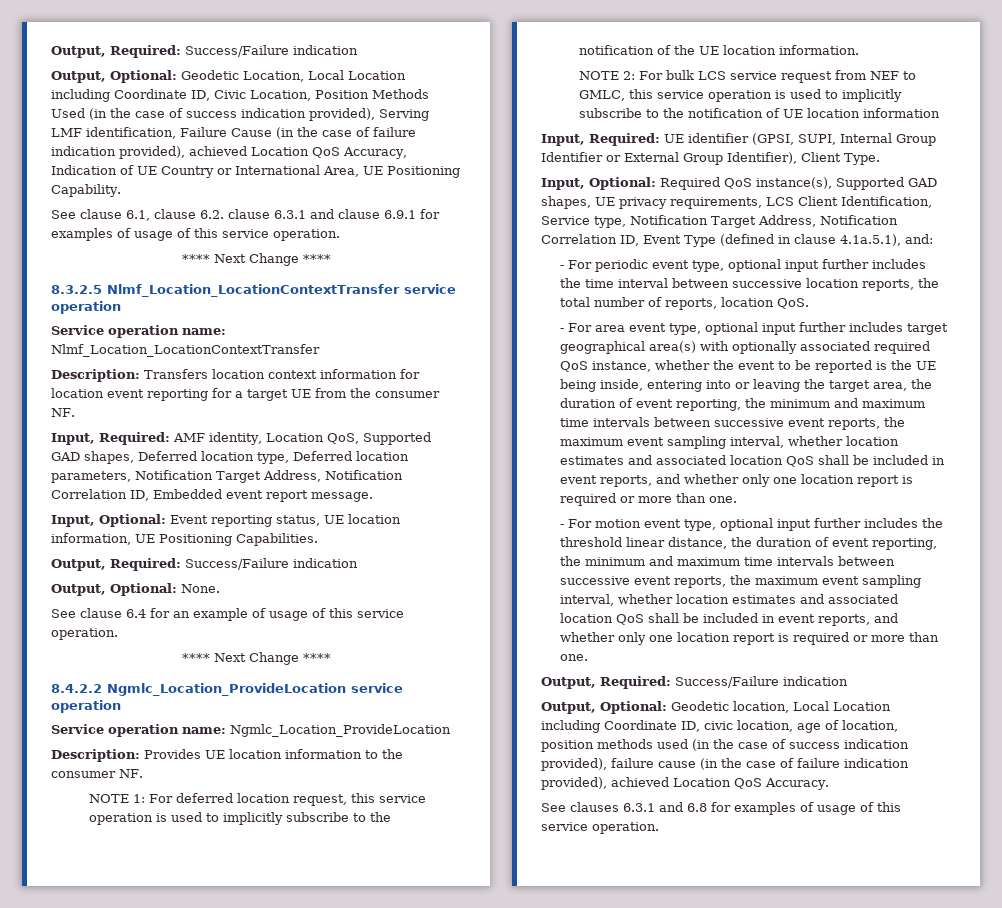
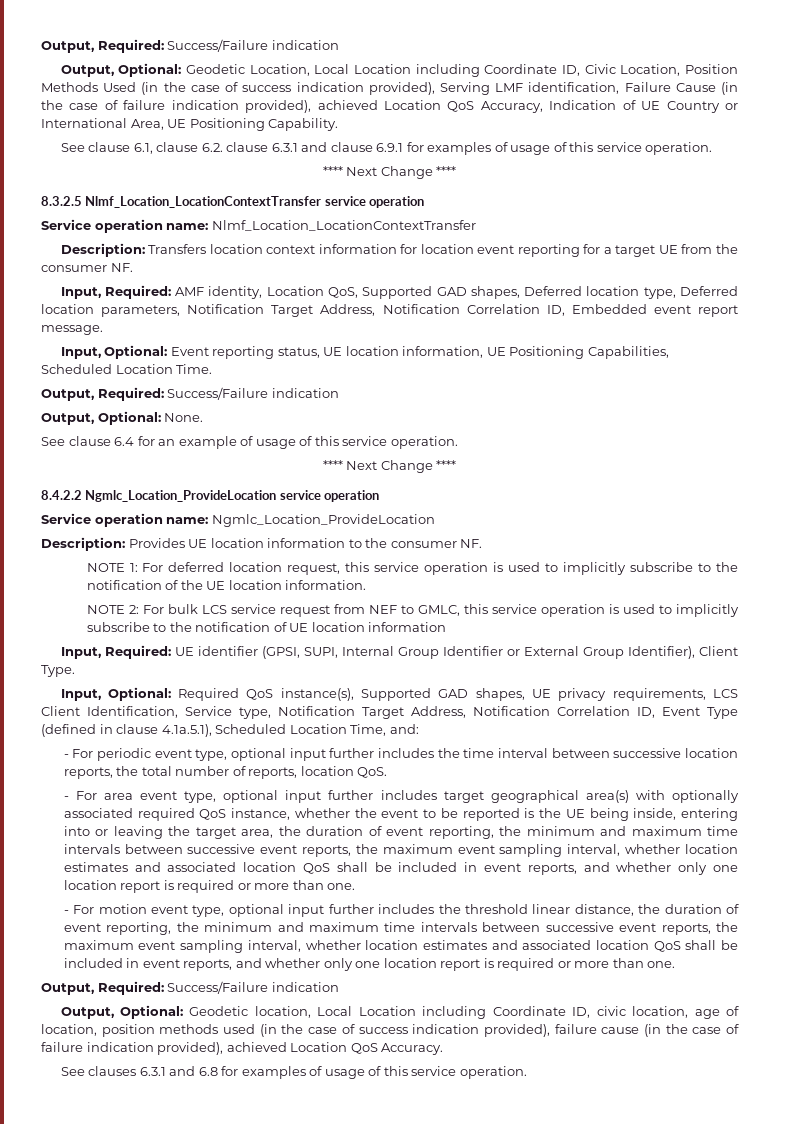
[236,533,318,546] Capabilities. -> [587,346,669,359] [41,364,213,374] Capabilities, Scheduled Location Time.
(901, 240) none -> [215,724,387,736] Scheduled Location Time,

